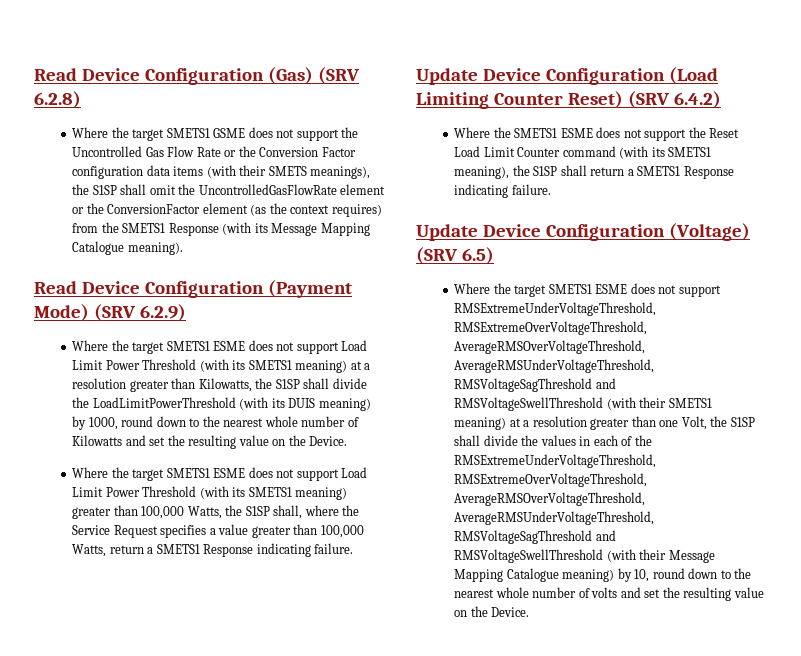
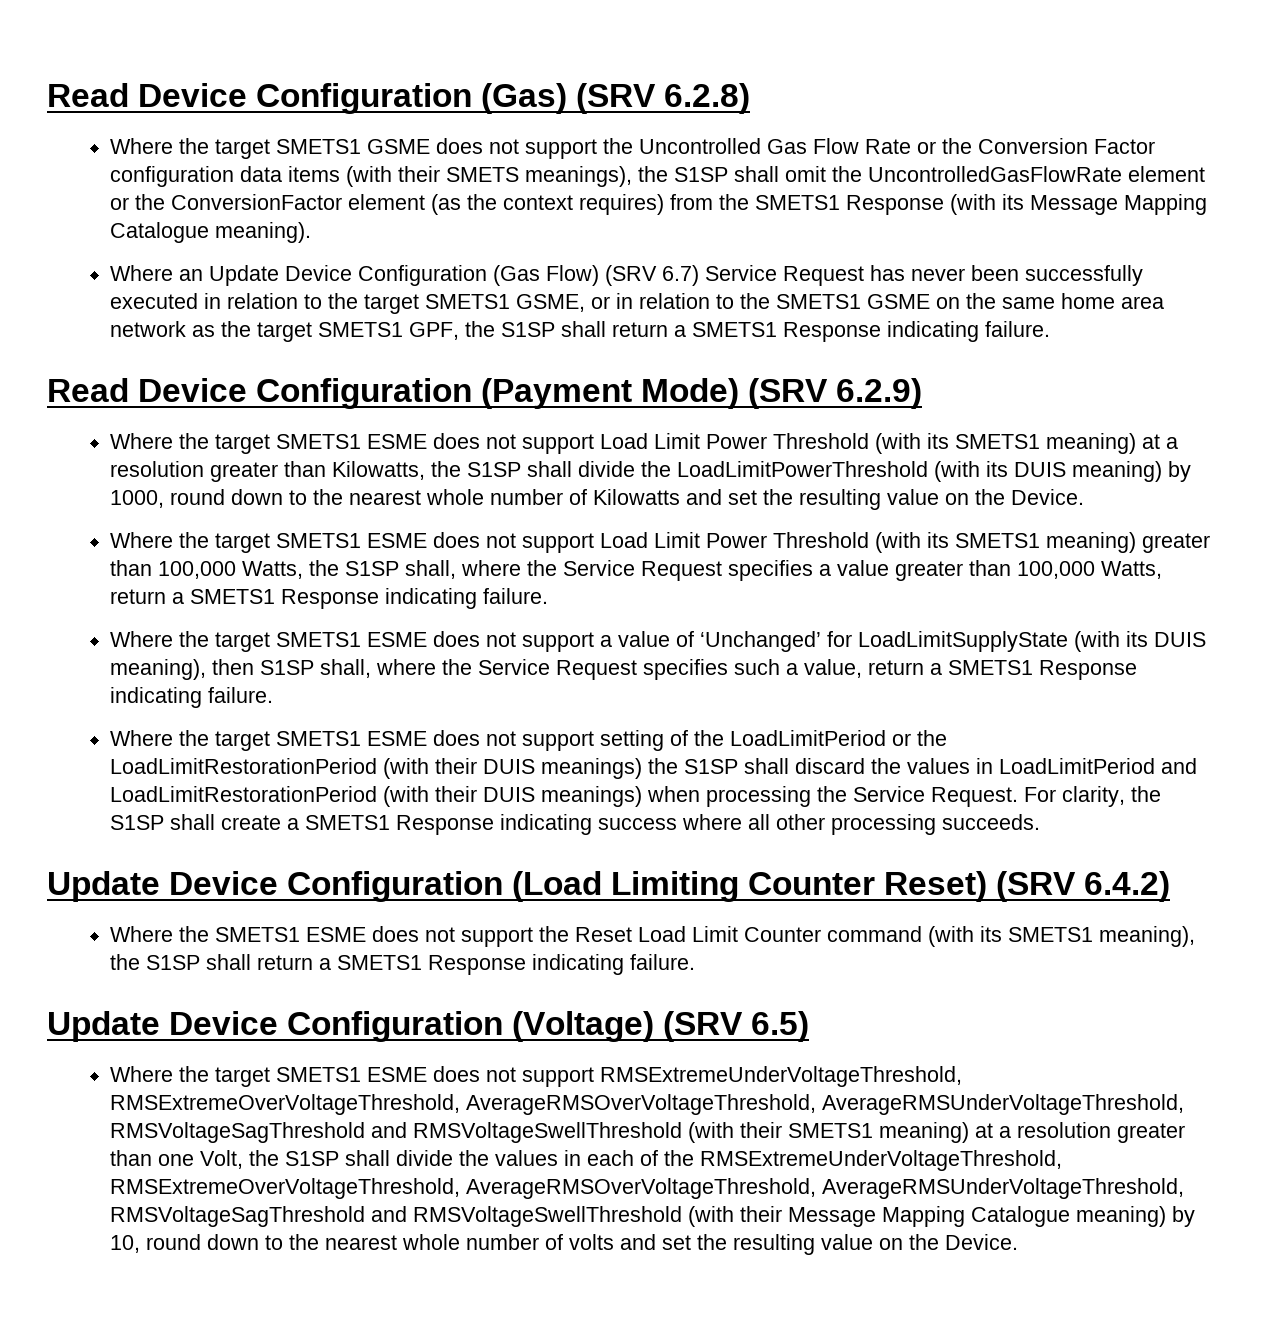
(183, 248) none -> [110,265,1144,286] [110,293,1165,314] [110,321,1051,342] // Where an Update Device Configuration (Gas Flow) (SRV 6.7) Service Request has never been successfully executed in relation to the target SMETS1 GSME, or in relation to the SMETS1 GSME on the same home area network as the target SMETS1 GPF, the S1SP shall return a SMETS1 Response indicating failure.
(354, 548) none -> [110,631,1207,652] [110,659,1138,680] [110,687,274,708] [110,730,948,751] [110,758,1198,779] [110,786,1162,807] [110,814,1041,835] // Where the target SMETS1 ESME does not support a value of ‘Unchanged’ for LoadLimitSupplyState (with its DUIS meaning), then S1SP shall, where the Service Request specifies such a value, return a SMETS1 Response indicating failure. // Where the target SMETS1 ESME does not support setting of the LoadLimitPeriod or the LoadLimitRestorationPeriod (with their DUIS meanings) the S1SP shall discard the values in LoadLimitPeriod and LoadLimitRestorationPeriod (with their DUIS meanings) when processing the Service Request. For clarity, the S1SP shall create a SMETS1 Response indicating success where all other processing succeeds.

